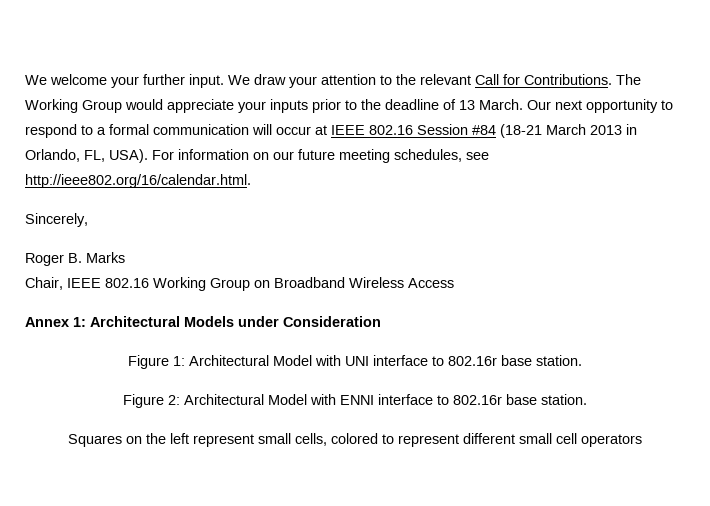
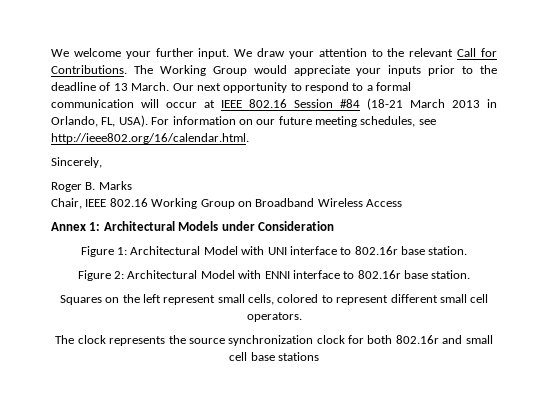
[581,434,642,447] operators -> [246,312,302,322] [55,335,493,346] [229,352,319,361] operators. // The clock represents the source synchronization clock for both 802.16r and small cell base stations

